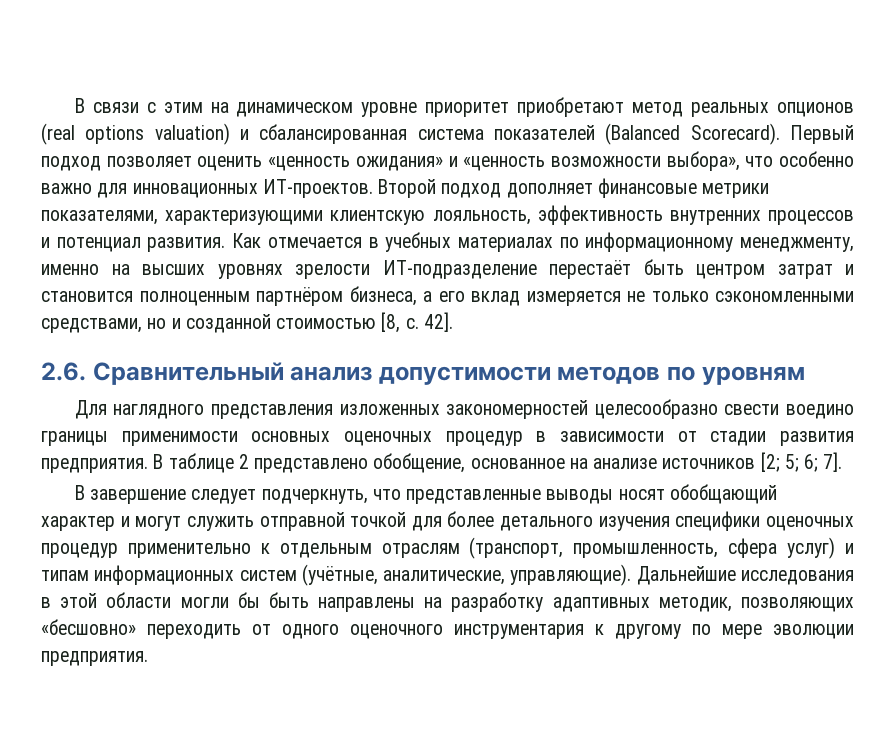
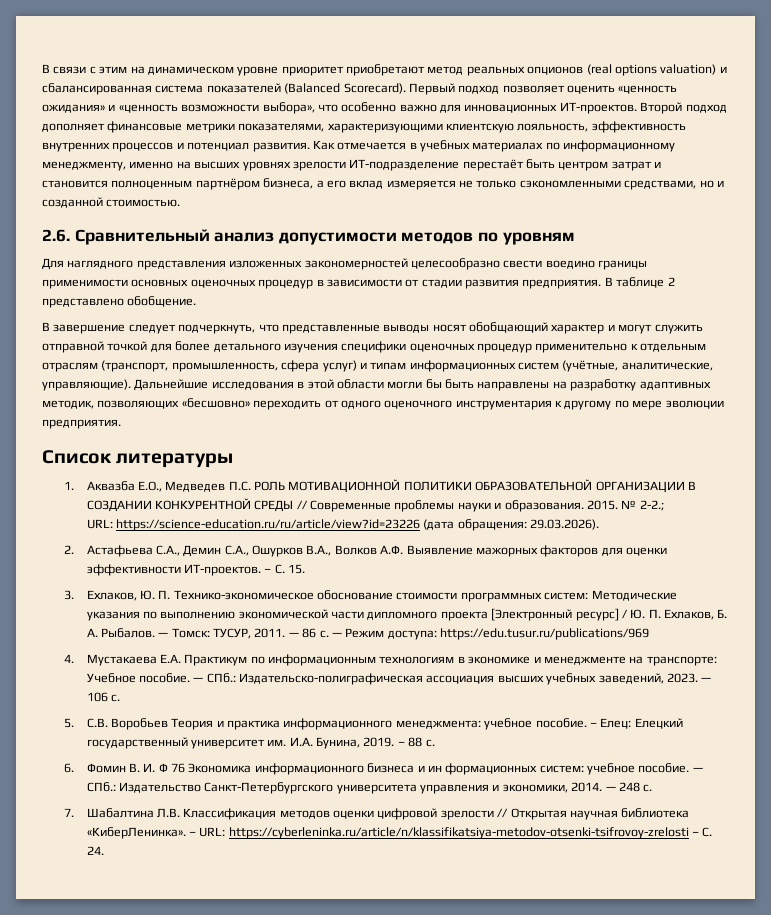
[276,312,453,333] стоимостью [8, с. 42]. -> [106,199,181,207] стоимостью.
[373,452,843,473] обобщение, основанное на анализе источников [2; 5; 6; 7]. -> [127,296,197,307] обобщение.
(148, 658) none -> [42,450,234,468] [64,479,696,493] [86,498,664,512] [86,519,600,531] [64,545,668,557] [86,564,306,576] [64,590,677,602] [86,608,728,621] [86,628,650,640] [64,654,717,666] [86,673,712,685] [86,692,120,702] [64,718,683,730] [86,737,435,749] [64,763,703,775] [86,782,653,794] [64,808,690,820] [86,827,713,839] [86,846,104,855] // Список литературы // 1. Аквазба Е.О., Медведев П.С. РОЛЬ МОТИВАЦИОННОЙ ПОЛИТИКИ ОБРАЗОВАТЕЛЬНОЙ ОРГАНИЗАЦИИ В СОЗДАНИИ КОНКУРЕНТНОЙ СРЕДЫ // Современные проблемы науки и образования. 2015. № 2-2.; // URL: https://science-education.ru/ru/article/view?id=23226 (дата обращения: 29.03.2026). // 2. Астафьева С.А., Демин С.А., Ошурков В.А., Волков А.Ф. Выявление мажорных факторов для оценки эффективности ИТ-проектов. – С. 15. // 3. Ехлаков, Ю. П. Технико-экономическое обоснование стоимости программных систем: Методические указания по выполнению экономической части дипломного проекта [Электронный ресурс] / Ю. П. Ехлаков, Б. А. Рыбалов. — Томск: ТУСУР, 2011. — 86 с. — Режим доступа: https://edu.tusur.ru/publications/969 // 4. Мустакаева Е.А. Практикум по информационным технологиям в экономике и менеджменте на транспорте: Учебное пособие. — СПб.: Издательско-полиграфическая ассоциация высших учебных заведений, 2023. — 106 с. // 5. С.В. Воробьев Теория и практика информационного менеджмента: учебное пособие. – Елец: Елецкий государственный университет им. И.А. Бунина, 2019. – 88 с. // 6. Фомин В. И. Ф 76 Экономика информационного бизнеса и ин формационных систем: учебное пособие. — СПб.: Издательство Санкт-Петербургского университета управления и экономики, 2014. — 248 с. // 7. Шабалтина Л.В. Классификация методов оценки цифровой зрелости // Открытая научная библиотека «КиберЛенинка». – URL: https://cyberleninka.ru/article/n/klassifikatsiya-metodov-otsenki-tsifrovoy-zrelosti – С. 24.

